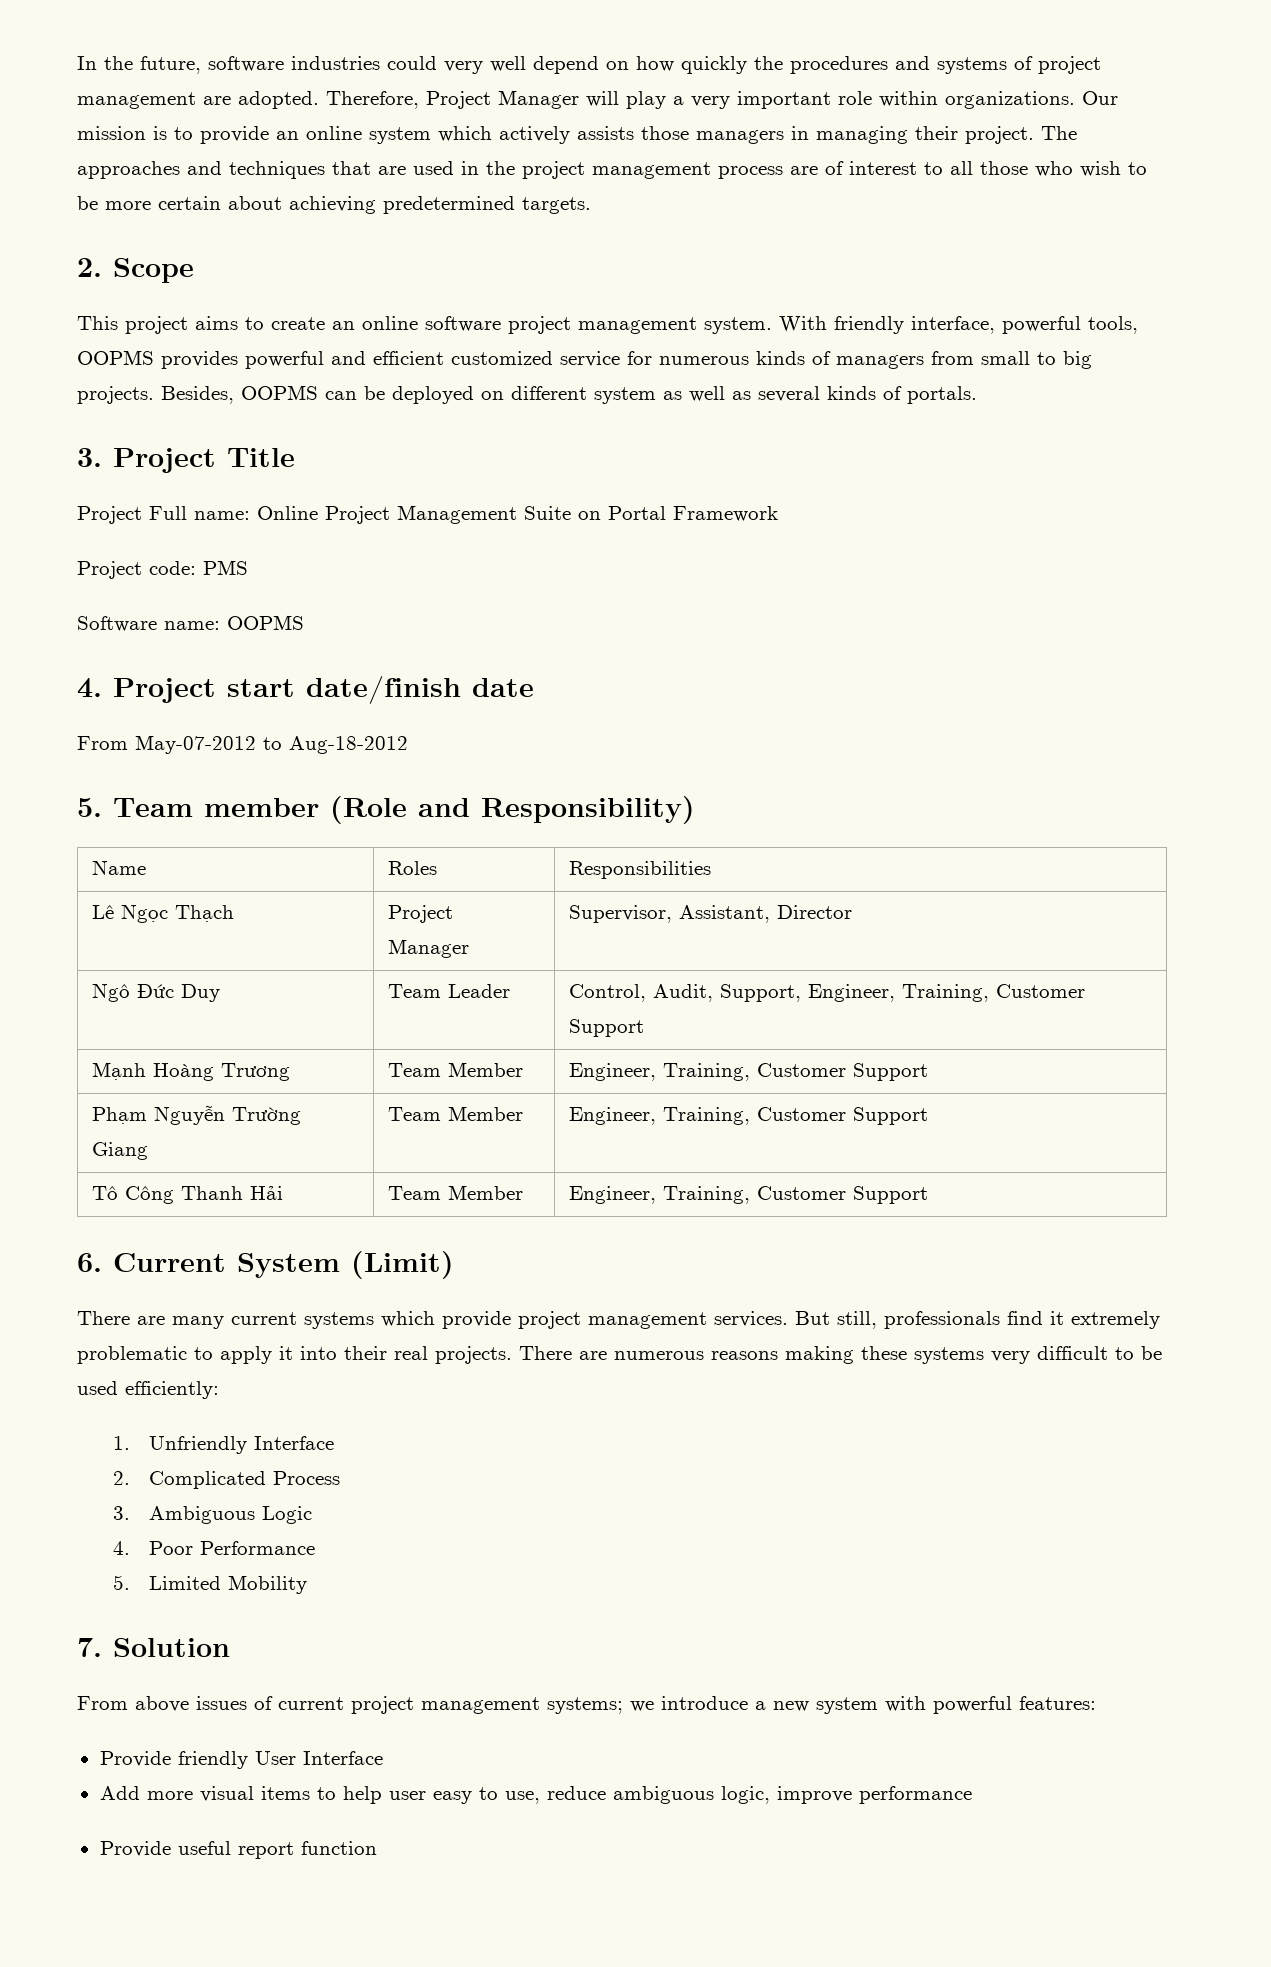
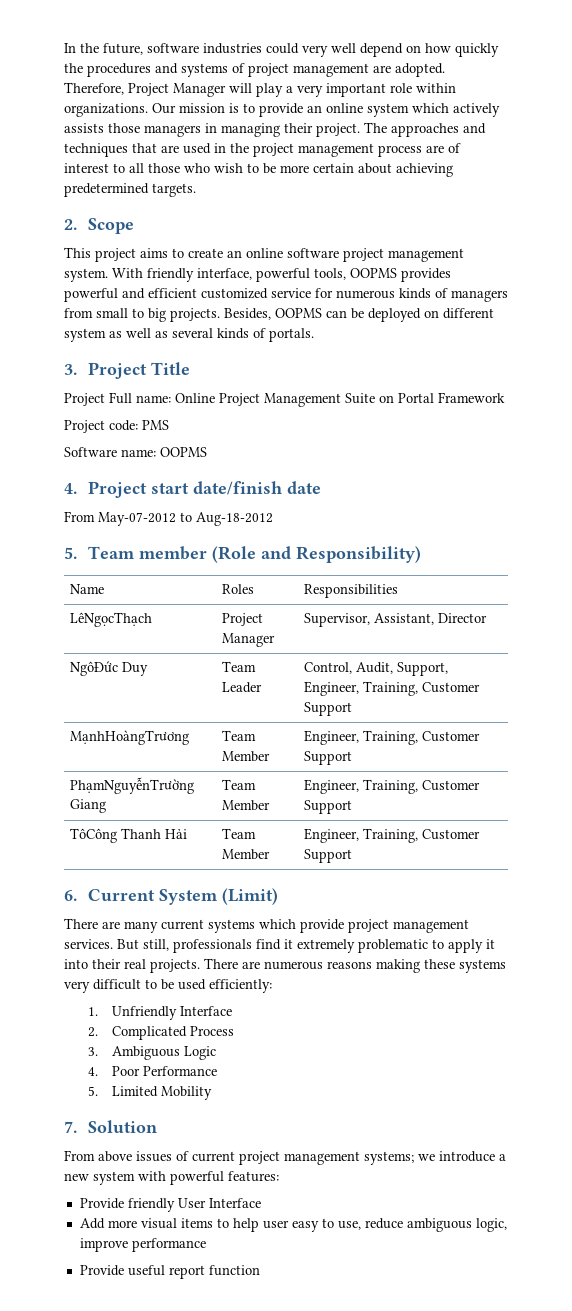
[92,904,235,923] Lê Ngọc Thạch -> [70,612,153,627] LêNgọcThạch
[92,983,175,1002] Ngô Đức -> [70,661,119,676] NgôĐức
[92,1062,291,1081] [388,1062,524,1077] [569,1063,929,1081] [92,1105,302,1125] Mạnh Hoàng Trương | Team Member | Engineer, Training, Customer Support // Phạm Nguyễn Trường -> [70,730,190,745] [222,730,257,741] [222,751,271,762] [304,730,481,745] [304,751,353,765] [70,777,195,794] MạnhHoàngTrương | Team Member | Engineer, Training, Customer Support // PhạmNguyễnTrường
[92,1186,175,1204] Tô Công -> [70,828,118,843] TôCông

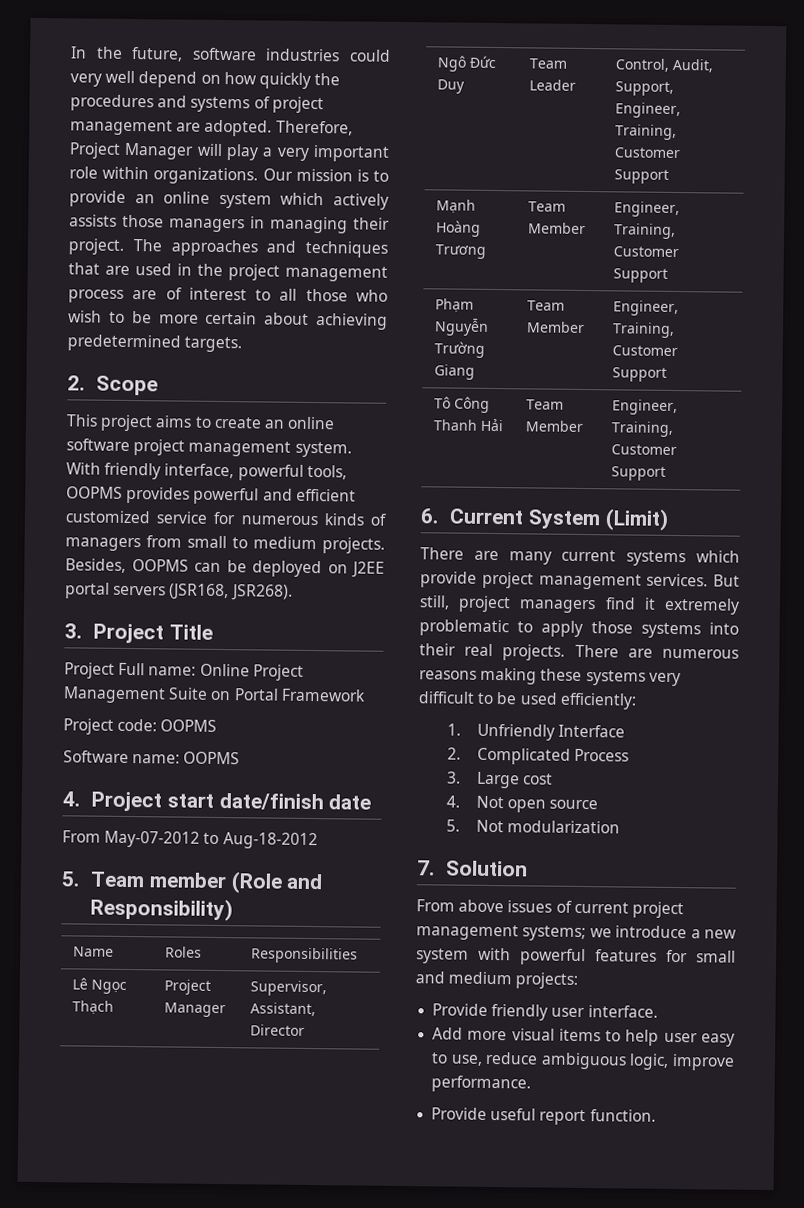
[148,308,166,322] big -> [253,536,317,550] medium
[443,308,494,319] [64,328,314,342] different system as well as several kinds of portals. -> [351,561,385,578] [65,582,293,601] J2EE portal servers (JSR168, JSR268).
[142,420,169,430] PMS -> [160,719,218,732] OOPMS
[70,612,153,627] LêNgọcThạch -> [71,977,127,994] [71,1000,114,1015] Lê Ngọc Thạch
[70,661,119,676] NgôĐức -> [436,55,497,72] Ngô Đức
[70,730,190,745] [222,730,257,741] [222,751,271,762] [304,730,481,745] [304,751,353,765] [70,777,195,794] MạnhHoàngTrương | Team Member | Engineer, Training, Customer Support // PhạmNguyễnTrường -> [435,199,476,214] [435,220,481,237] [434,244,486,259] [527,201,566,212] [527,222,586,234] [613,201,680,218] [613,223,676,239] [612,246,679,258] [612,268,668,283] [434,298,474,313] [433,318,489,336] [433,341,485,358] Mạnh Hoàng Trương | Team Member | Engineer, Training, Customer Support // Phạm Nguyễn Trường
[70,828,118,843] TôCông -> [433,396,490,413] Tô Công
[173,939,252,953] professionals -> [458,595,597,614] project managers
[486,939,495,949] it -> [591,621,701,639] those systems
[111,1046,216,1060] [87,1066,217,1076] [87,1086,212,1100] Ambiguous Logic // 4. Poor Performance // 5. Limited Mobility -> [475,771,553,789] [446,795,598,813] [446,819,620,834] Large cost // 4. Not open source // 5. Not modularization
[228,1171,279,1182] features: -> [595,949,736,963] [415,971,579,989] features for small and medium projects:
[177,1198,261,1208] User Interface -> [551,1005,658,1018] user interface.
[131,1238,206,1252] performance -> [431,1075,532,1093] performance.
[208,1265,260,1276] function -> [589,1109,656,1122] function.

